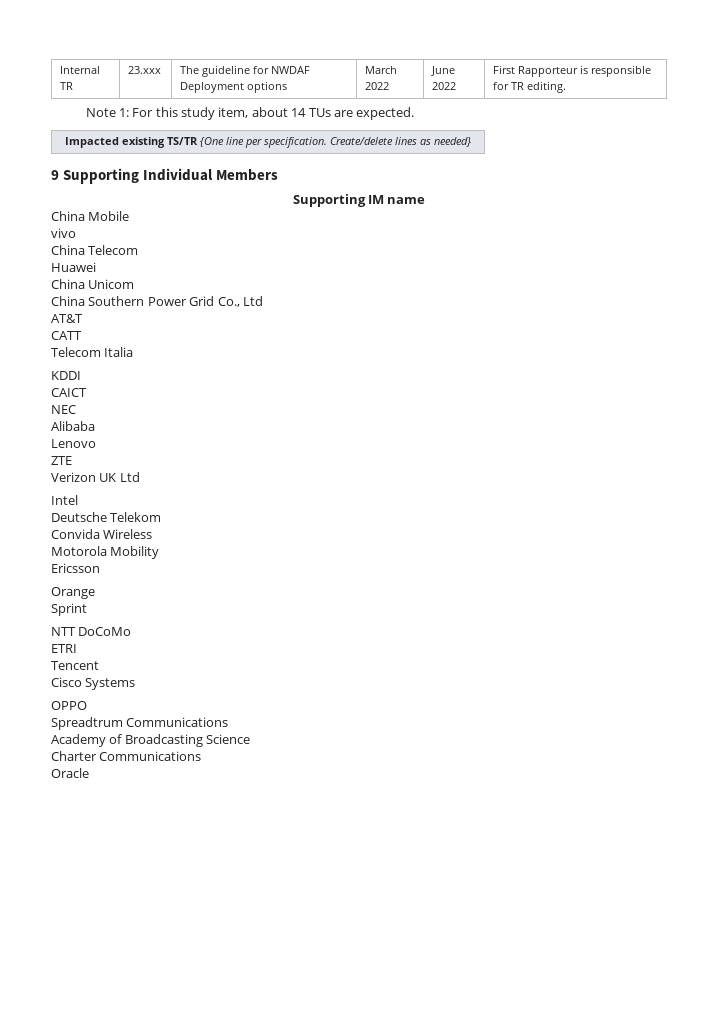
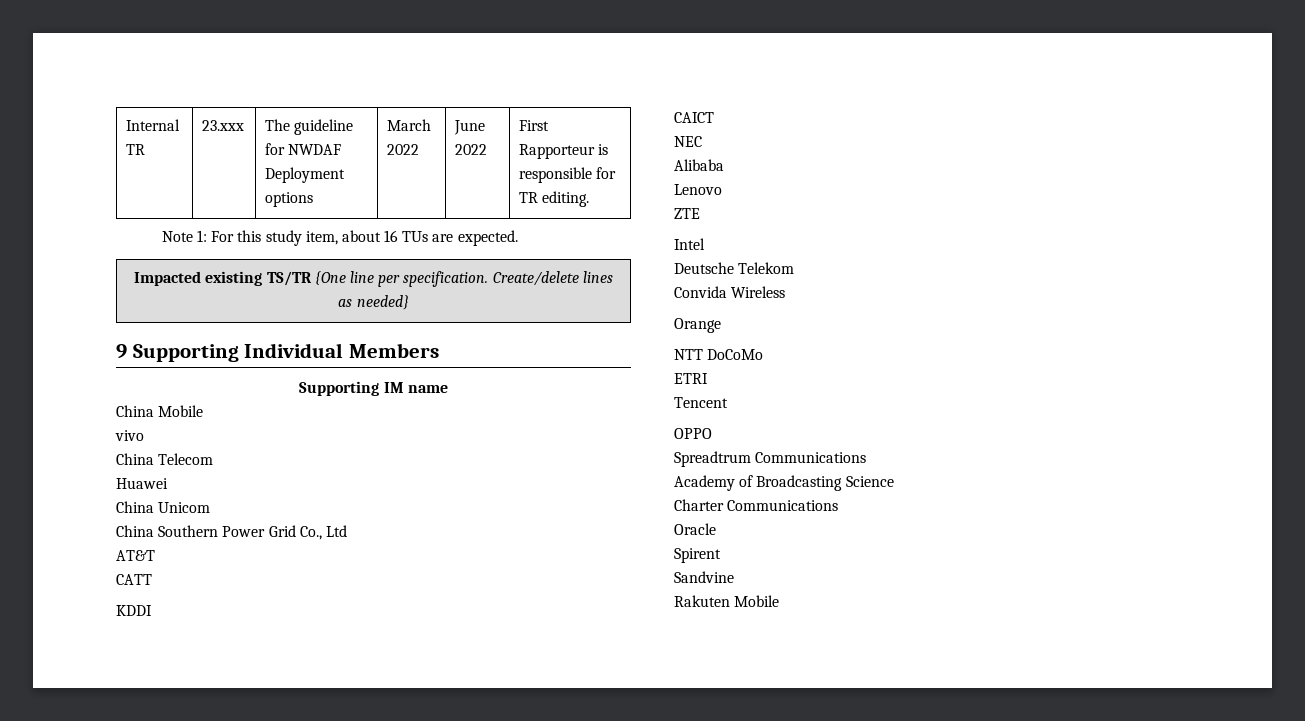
[291,108,307,117] 14 -> [384,230,399,242] 16
[51,347,134,357] // Telecom Italia -> (152, 579) none
[51,472,140,482] // Verizon UK Ltd -> (700, 213) none
[51,546,160,559] [51,563,100,573] // Motorola Mobility // Ericsson -> (786, 292) none
[51,603,87,616] // Sprint -> (721, 325) none
[51,677,136,690] // Cisco Systems -> (728, 402) none
(89, 773) none -> [674,548,721,563] [674,571,734,583] [674,595,780,607] // Spirent // Sandvine // Rakuten Mobile

